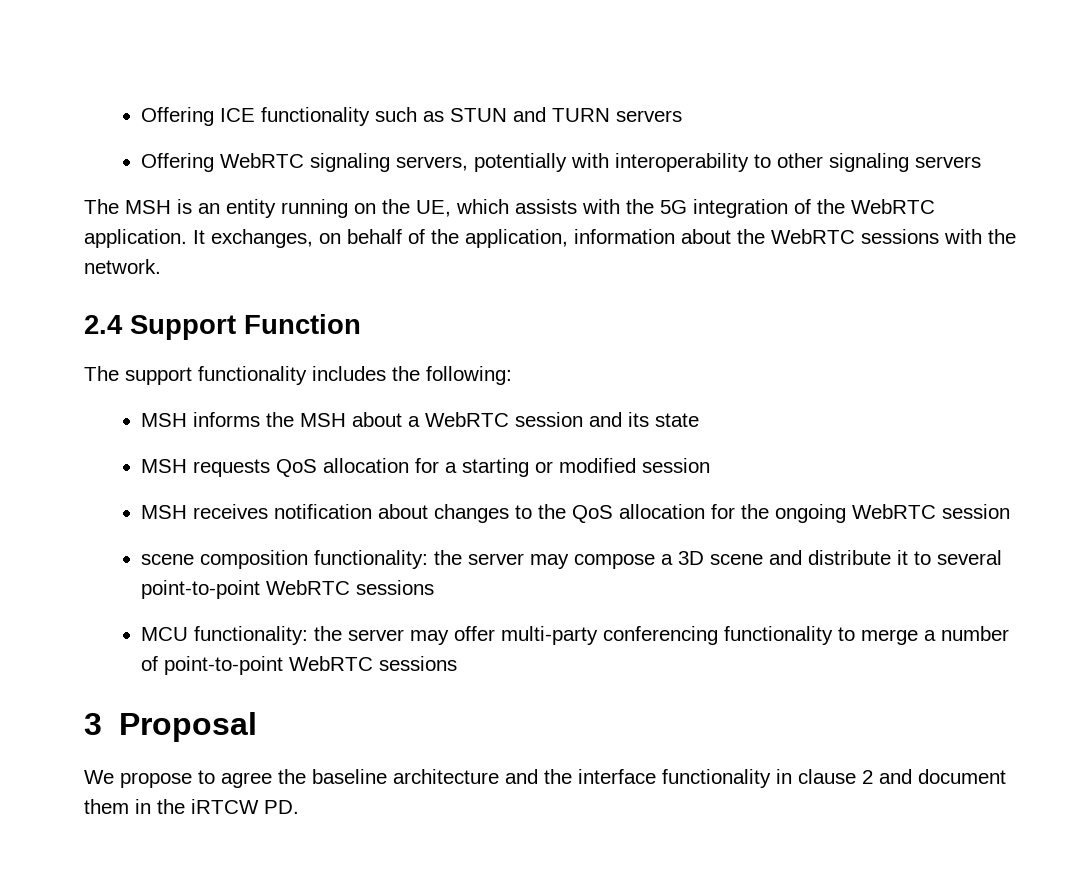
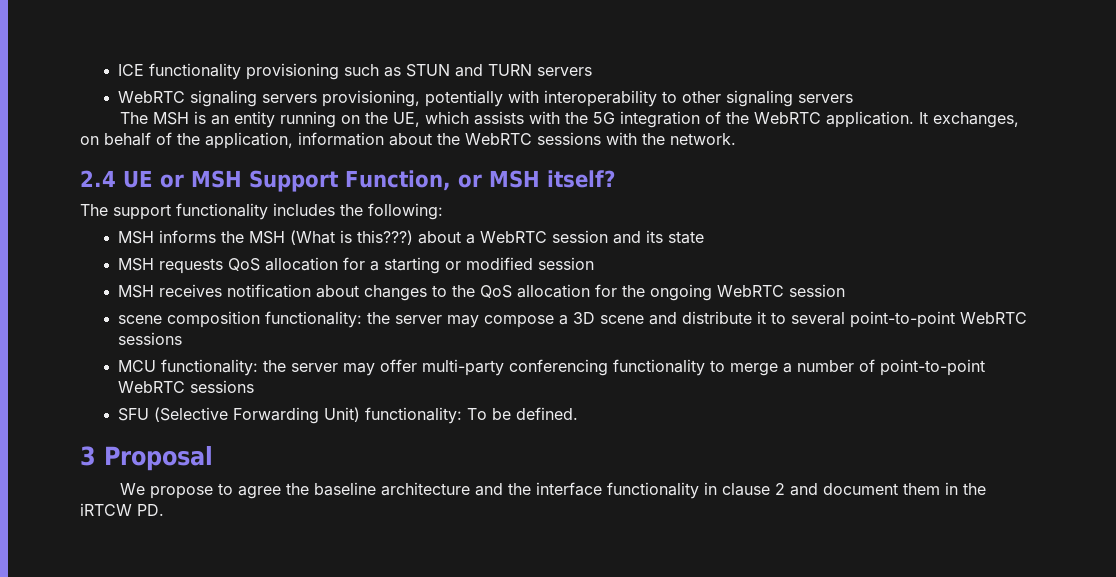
[141,107,215,126] Offering -> (118, 70) none
(371, 116) none -> [246,63,340,80] provisioning
[141,153,215,172] Offering -> (593, 71) none
[396,156,469,171] servers, -> [262,90,421,107] servers provisioning,
[130,314,361,340] Support Function -> [123,170,615,192] UE or MSH Support Function, or MSH itself?
(347, 420) none -> [290,230,414,245] (What is this???)
(458, 663) none -> [118,407,579,424] // SFU (Selective Forwarding Unit) functionality: To be defined.

